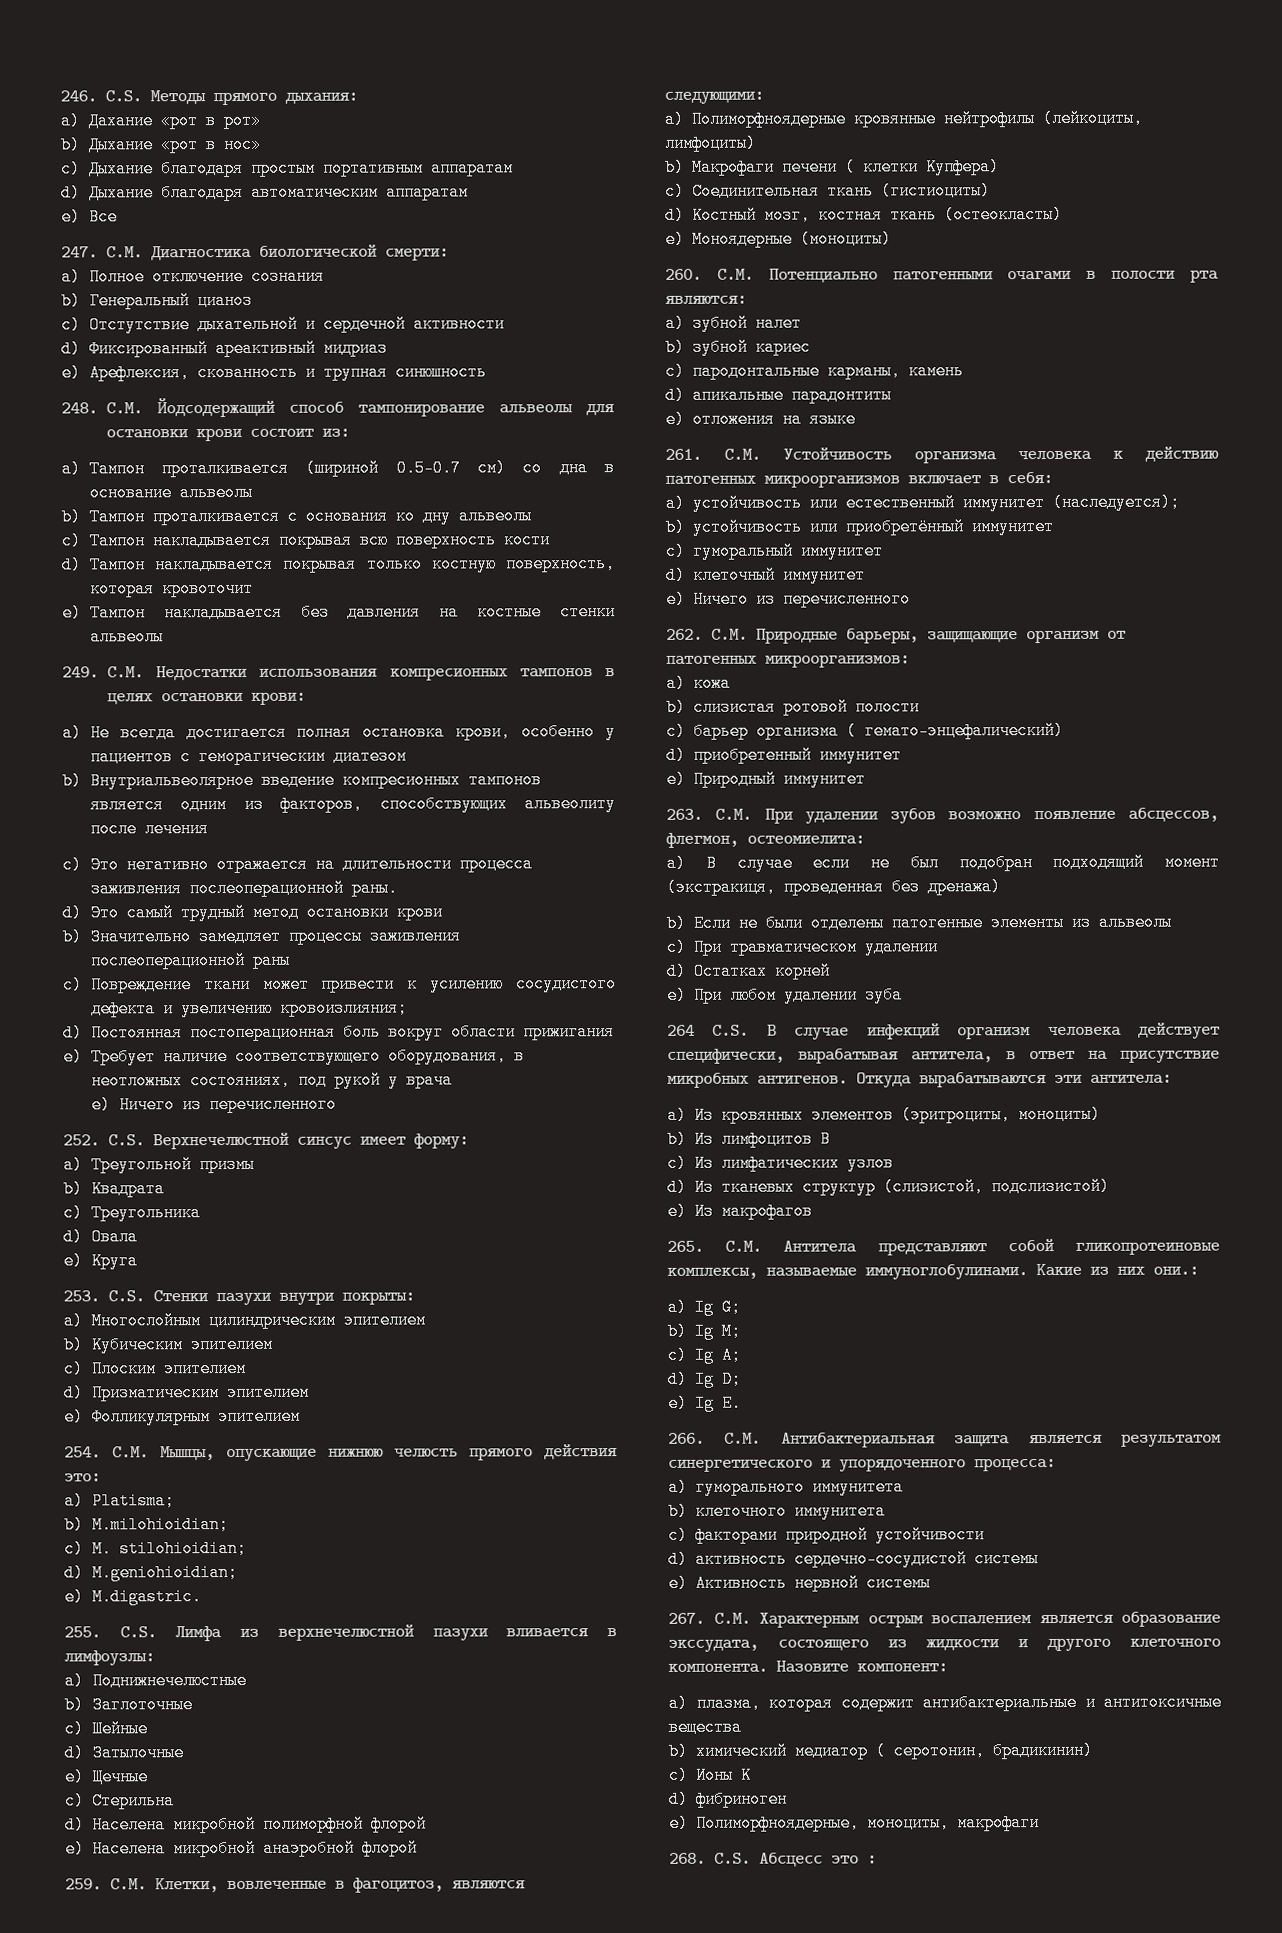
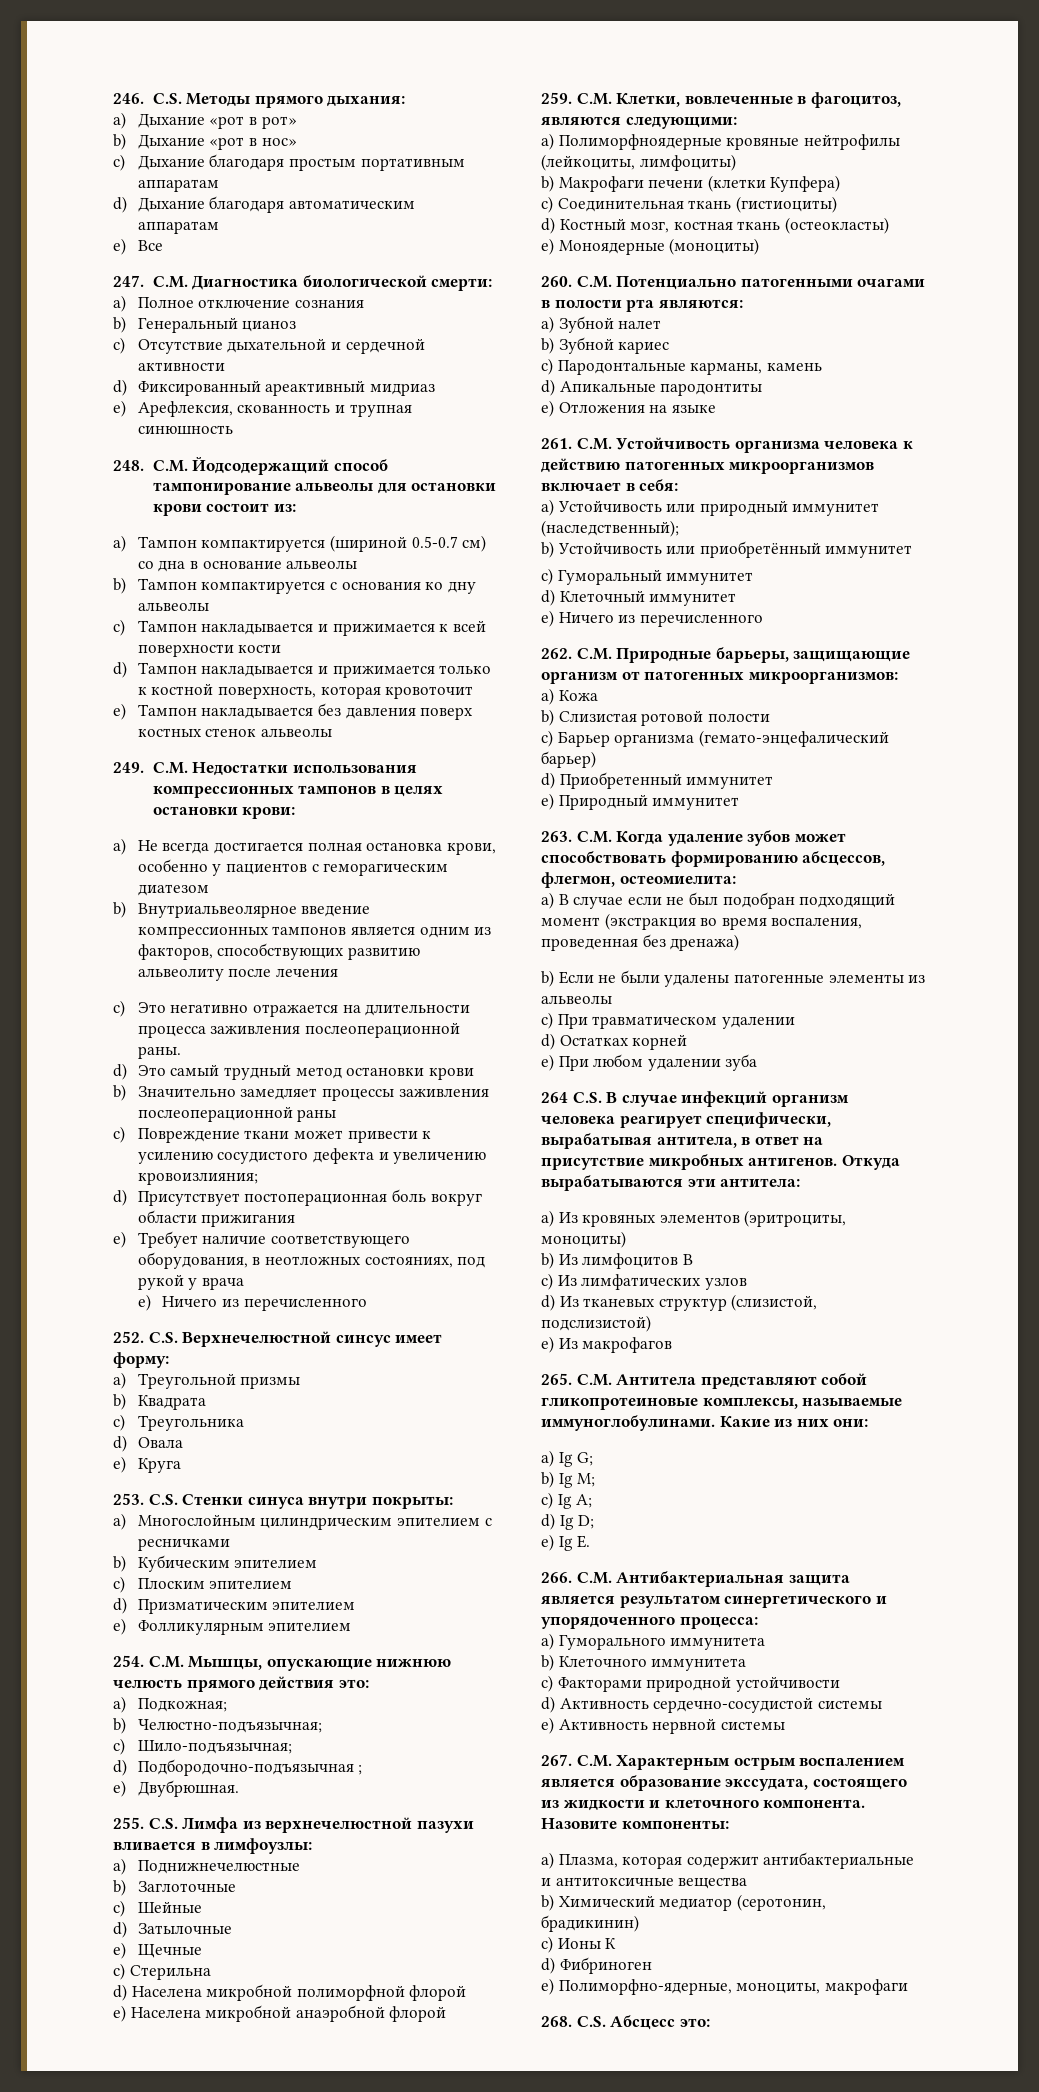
[87,113,152,130] Дахание -> [137,113,205,128] Дыхание
[88,317,189,334] Отстутствие -> [137,339,223,354] Отсутствие
[161,460,289,478] проталкивается -> [201,539,326,552] компактируется
[151,508,279,526] проталкивается -> [201,581,326,594] компактируется
[277,532,495,549] покрывая всю поверхность -> [317,620,486,636] [137,644,234,657] и прижимается к всей поверхности
[282,556,496,573] покрывая только костную -> [317,665,492,678] [137,683,214,695] и прижимается только к костной
[439,604,615,621] на костные стенки -> [420,707,474,720] [137,728,257,737] поверх костных стенок
[389,667,508,681] компресионных -> [152,785,294,798] компрессионных
[341,772,460,789] компресионных -> [137,926,269,939] компрессионных
(507, 804) none -> [347,947,420,960] развитию
[90,1025,182,1042] Постоянная -> [137,1191,240,1206] Присутствует
[216,1292,272,1306] пазухи -> [247,1497,304,1509] синуса
(425, 1320) none -> [484,1518,492,1526] [137,1538,230,1551] с ресничками
[91,1492,175,1510] [64,1516,229,1534] [64,1539,247,1558] [64,1563,238,1582] [64,1588,202,1606] Platisma; // b) M.milohioidian; // c) M. stilohioidian; // d) M.geniohioidian; // e) M.digastric. -> [137,1698,227,1712] [113,1717,322,1734] [113,1738,292,1755] [113,1759,363,1776] [113,1780,239,1797] Подкожная; // b) Челюстно-подъязычная; // c) Шило-подъязычная; // d) Подбородочно-подъязычная ; // e) Двубрюшная.
[853,111,935,128] кровянные -> [726,137,800,150] кровяные
[845,158,918,176] ( клетки -> [707,175,766,192] (клетки
[692,315,747,332] зубной -> [558,316,614,333] Зубной
[692,339,747,356] зубной -> [558,337,614,354] Зубной
[692,363,819,380] пародонтальные -> [557,360,686,375] Пародонтальные
[692,387,891,404] [665,410,774,428] апикальные парадонтиты // e) отложения -> [559,381,763,396] [541,400,645,417] Апикальные пародонтиты // e) Отложения
[692,493,1180,512] [665,518,801,536] устойчивость или естественный иммунитет (наследуется); // b) устойчивость -> [557,500,880,516] [541,520,679,537] [541,541,662,558] Устойчивость или природный иммунитет (наследственный); // b) Устойчивость
[692,543,793,560] гуморальный -> [557,569,662,585] Гуморальный
[693,567,775,584] клеточный -> [559,590,645,602] Клеточный
[693,675,730,692] [666,698,775,716] кожа // b) слизистая -> [558,690,598,701] [541,709,637,726] Кожа // b) Слизистая
[693,721,1064,740] [666,746,811,764] барьер организма ( гемато-энцефалический) // d) приобретенный -> [557,730,889,747] [541,751,596,768] [541,772,682,789] Барьер организма (гемато-энцефалический барьер) // d) Приобретенный
[764,808,1116,824] При удалении зубов возможно появление -> [616,830,846,846] [541,851,798,867] Когда удаление зубов может способствовать формированию
[666,878,776,896] (экстракиця, -> [604,913,863,930] (экстракция во время воспаления,
[810,915,883,932] отделены -> [664,974,730,987] удалены
[1138,1022,1220,1039] действует -> [619,1115,702,1128] реагирует
[721,1107,803,1124] кровянных -> [582,1214,657,1227] кровяных
[1153,1266,1199,1275] они.: -> [833,1419,869,1427] они:
[695,1479,804,1496] гуморального -> [558,1634,666,1650] Гуморального
[695,1503,786,1520] клеточного -> [558,1656,647,1667] Клеточного
[695,1527,777,1544] факторами -> [557,1677,642,1692] Факторами
[695,1551,786,1568] активность -> [559,1698,649,1709] Активность
[1047,1637,1111,1652] другого -> (661, 1804) none
[857,1663,948,1672] [668,1694,761,1712] компонент: // a) плазма, -> [621,1820,729,1829] [541,1852,618,1869] компоненты: // a) Плазма,
[695,1742,985,1760] химический медиатор ( серотонин, -> [558,1894,826,1911] Химический медиатор (серотонин,
[696,1791,787,1808] [669,1814,860,1832] фибриноген // e) Полиморфноядерные, -> [559,1957,652,1974] [541,1978,732,1995] Фибриноген // e) Полиморфно-ядерные,
[831,1855,877,1864] это : -> [679,2018,710,2027] это:

